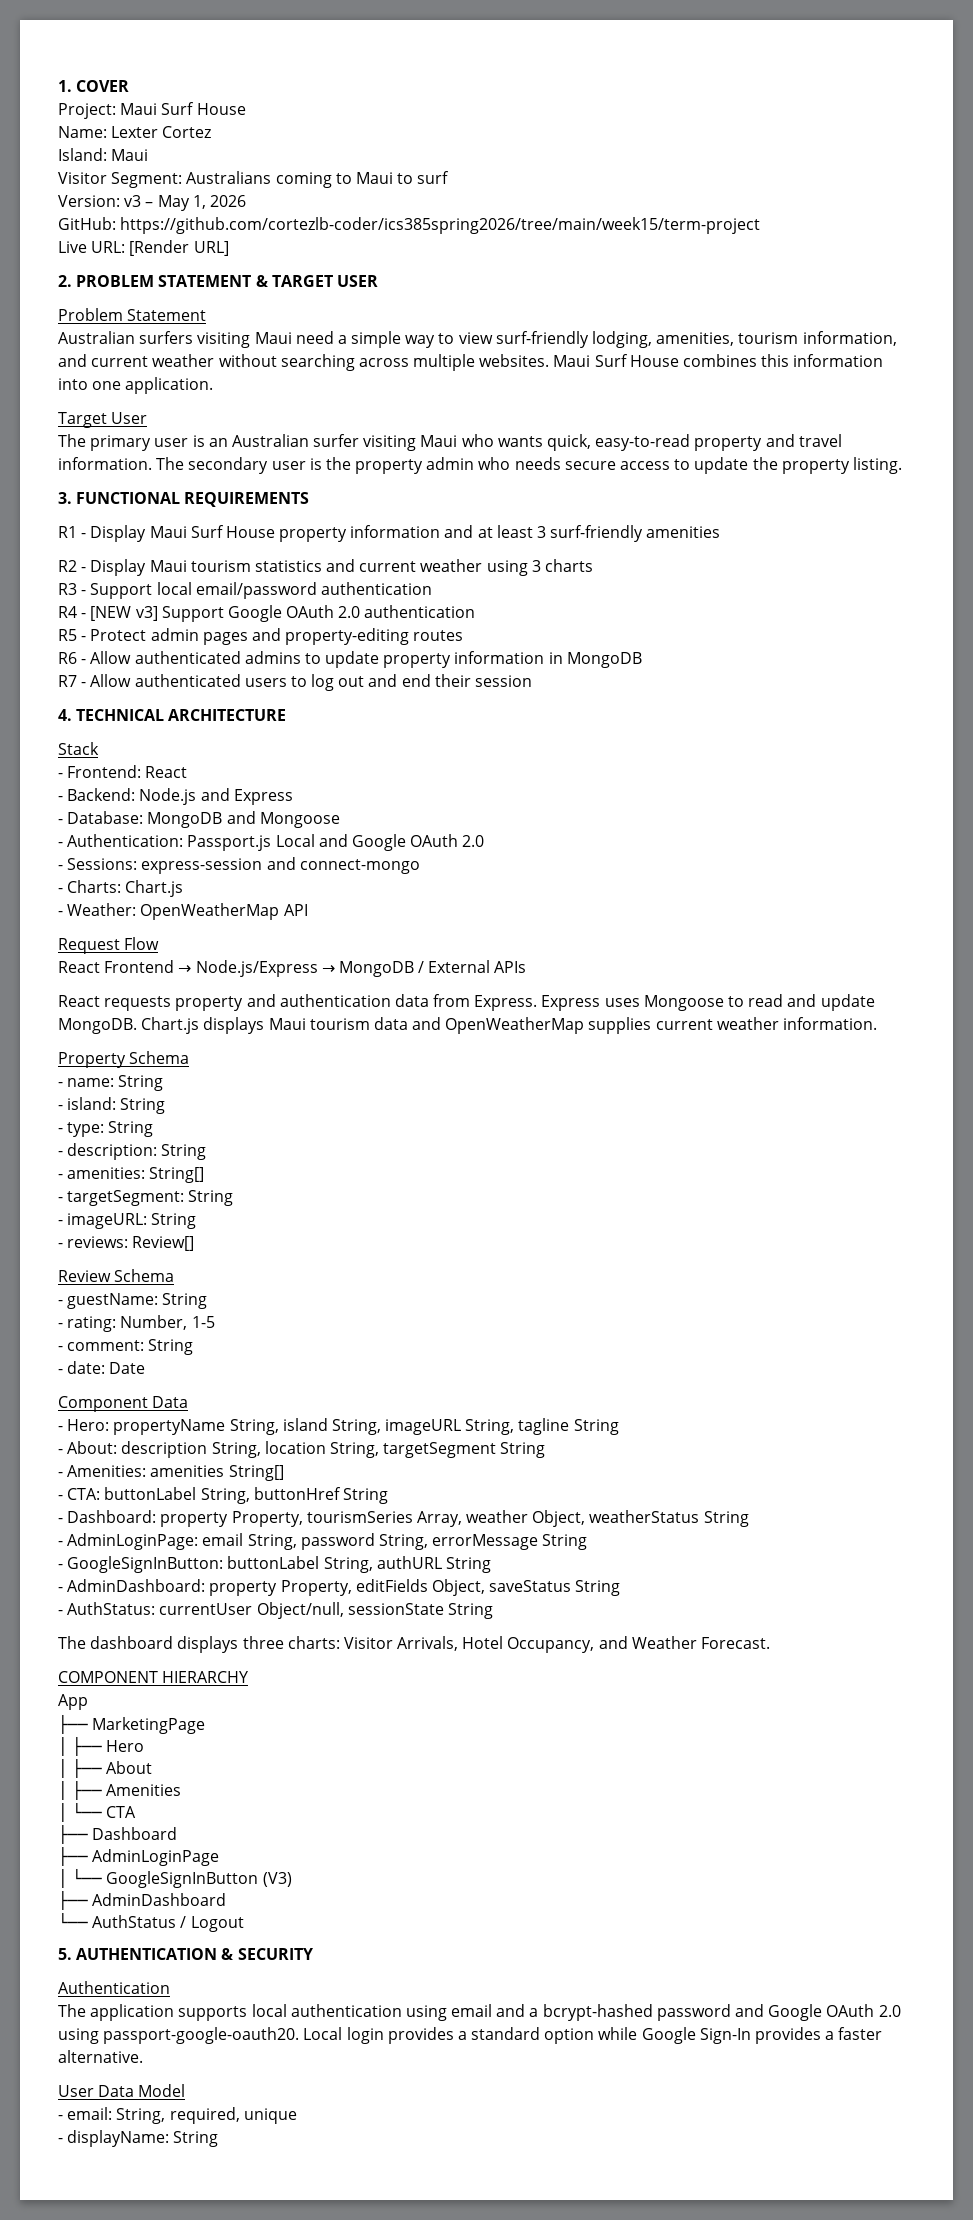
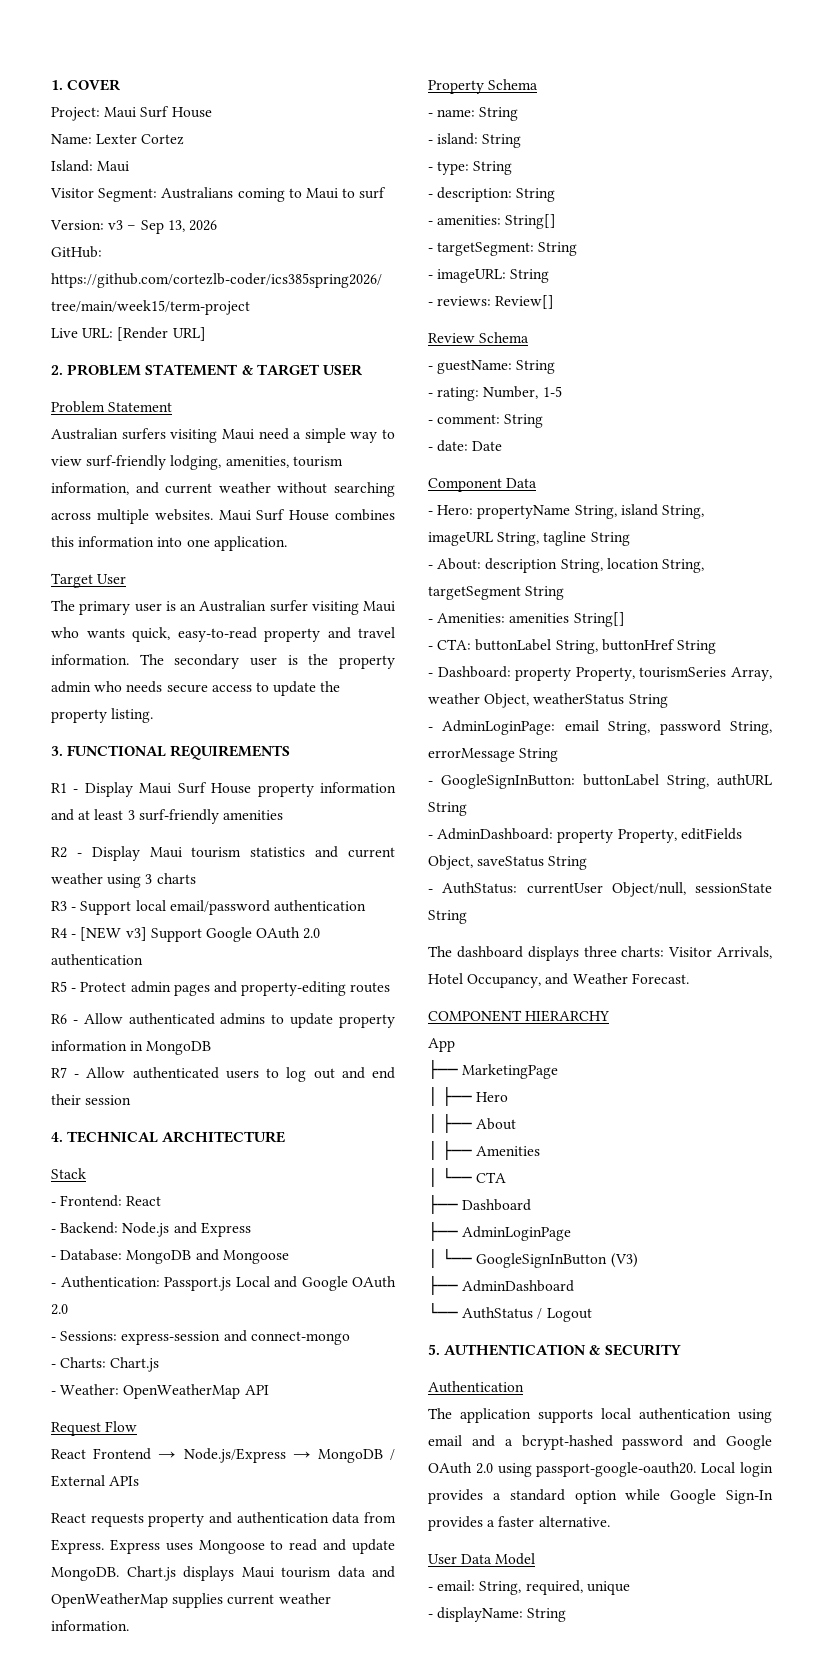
[157,195,206,211] May 1, -> [140,220,185,234] Sep 13,

